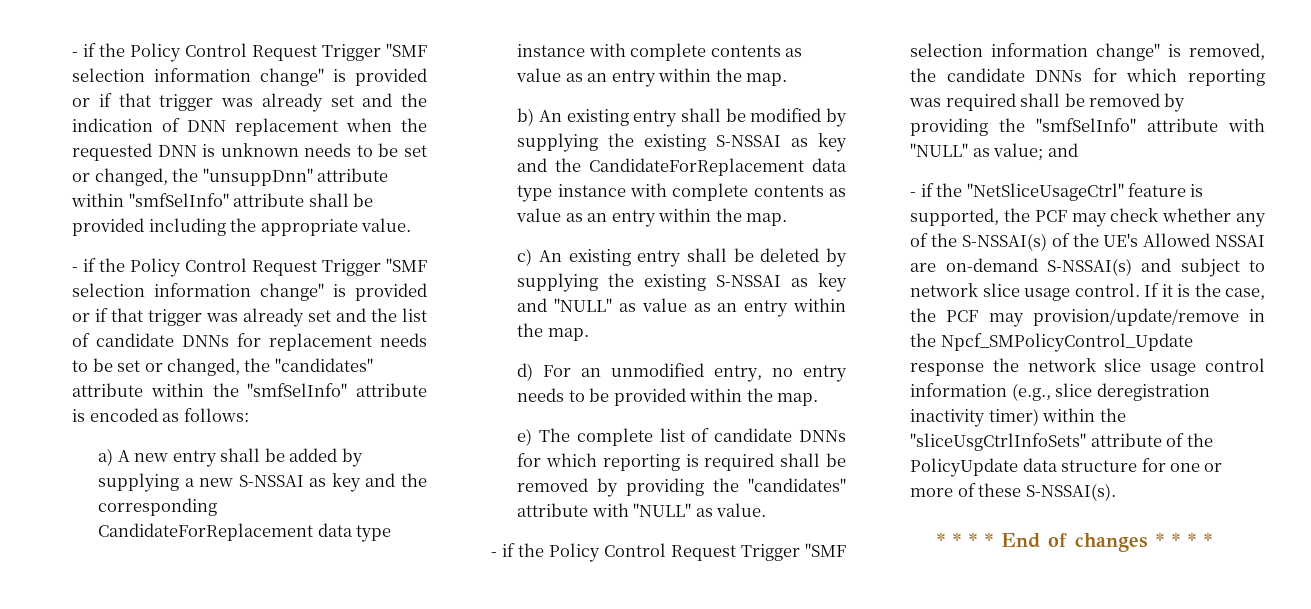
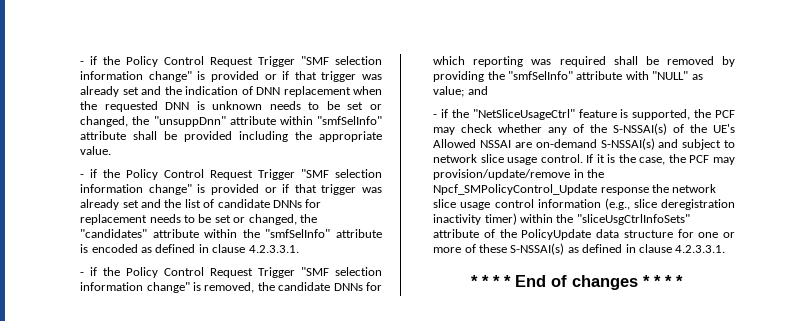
[183,408,249,422] [98,448,363,467] [98,473,427,492] [98,498,218,516] [98,523,392,542] [517,43,803,61] [516,68,788,87] [517,108,847,127] [517,133,848,152] [517,158,847,176] [517,183,846,202] [516,208,788,227] [517,248,847,267] [517,273,848,292] [517,298,846,317] [517,323,589,341] [517,363,847,382] [517,388,819,406] [517,428,846,446] [517,453,846,471] [517,478,846,497] [517,503,767,517] follows: // a) A new entry shall be added by supplying a new S-NSSAI as key and the corresponding CandidateForReplacement data type instance with complete contents as value as an entry within the map. // b) An existing entry shall be modified by supplying the existing S-NSSAI as key and the CandidateForReplacement data type instance with complete contents as value as an entry within the map. // c) An existing entry shall be deleted by supplying the existing S-NSSAI as key and "NULL" as value as an entry within the map. // d) For an unmodified entry, no entry needs to be provided within the map. // e) The complete list of candidate DNNs for which reporting is required shall be removed by providing the "candidates" attribute with "NULL" as value. -> [155,244,299,253] defined in clause 4.2.3.3.1.
[1025,483,1116,501] S-NSSAI(s). -> [510,243,726,255] S-NSSAI(s) as defined in clause 4.2.3.3.1.

